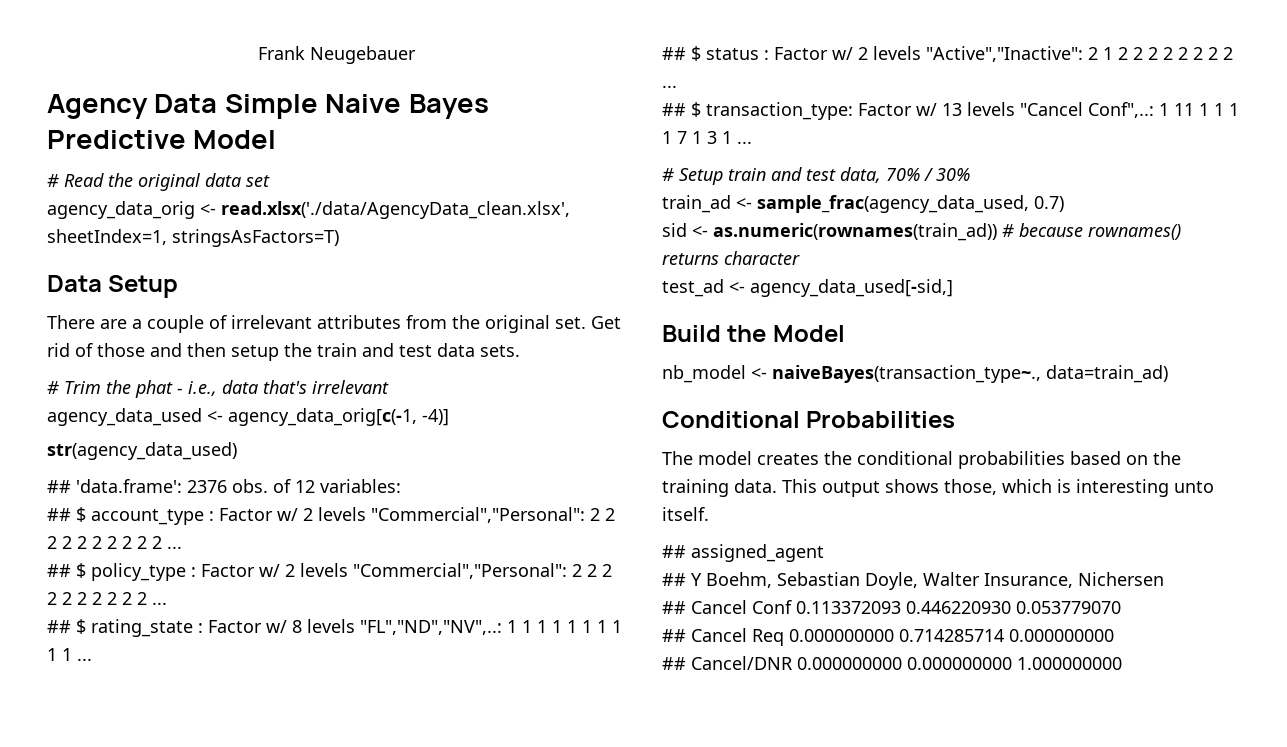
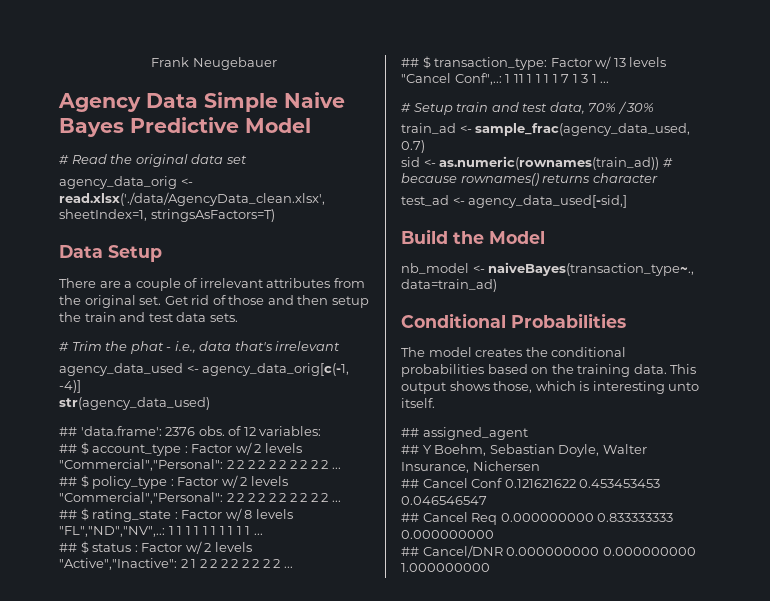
[796,601,1121,614] 0.113372093 0.446220930 0.053779070 -> [504,479,661,488] [401,496,487,505] 0.121621622 0.453453453 0.046546547
[899,629,1004,642] 0.714285714 -> [597,513,674,522] 0.833333333

